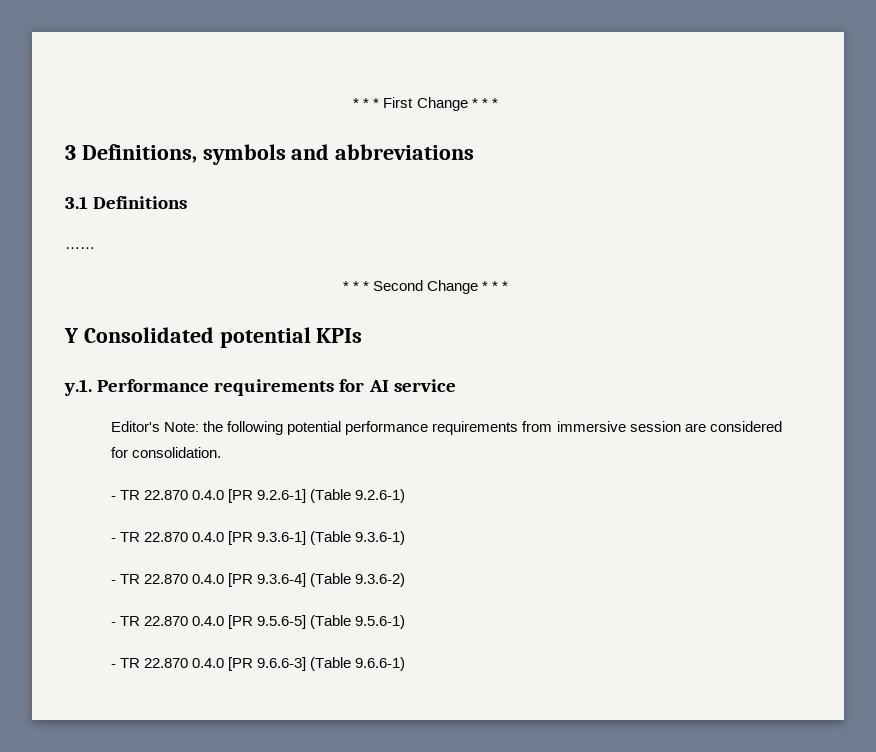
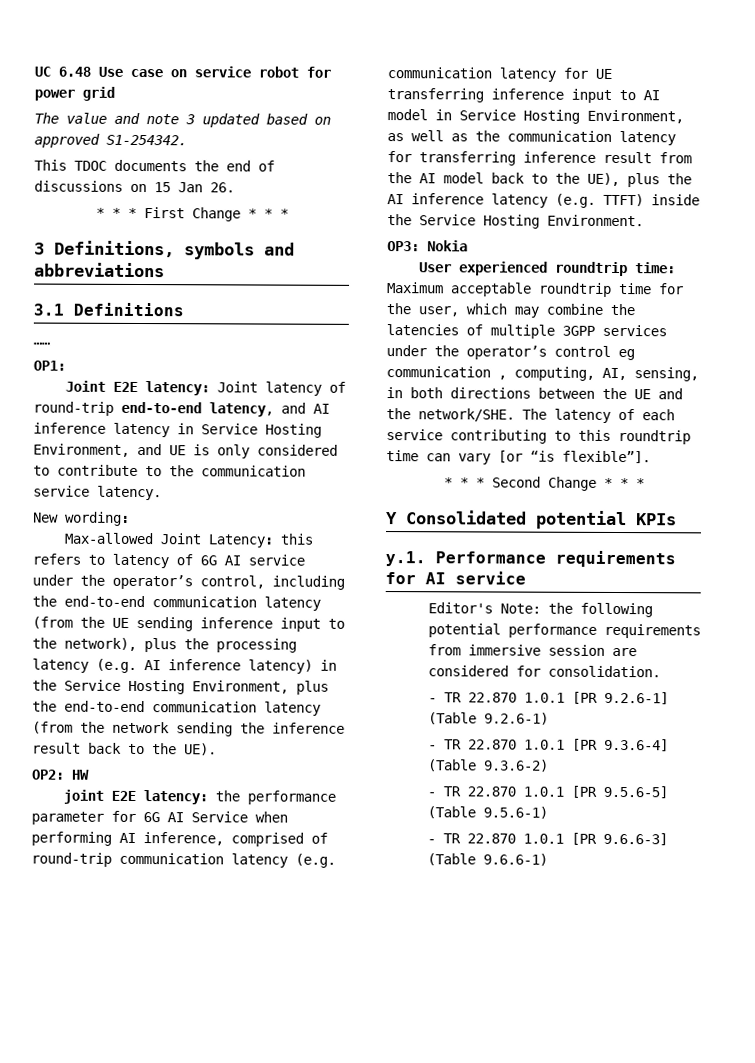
(353, 103) none -> [34,66,331,78] [34,86,115,101] [34,112,331,128] [34,133,187,148] [34,159,275,172] [34,180,235,193] UC 6.48 Use case on service robot for power grid // The value and note 3 updated based on approved S1-254342. // This TDOC documents the end of discussions on 15 Jan 26. //
(95, 248) none -> [33,360,66,371] [65,380,347,396] [33,401,330,417] [33,422,322,438] [33,443,338,459] [33,464,306,477] [33,485,162,501] [33,511,130,526] [64,532,314,548] [32,553,305,569] [32,574,345,590] [32,595,321,611] [32,616,345,632] [32,637,297,653] [32,658,337,674] [32,679,329,695] [32,700,321,716] [32,721,345,737] [32,742,217,756] [31,769,89,780] [63,789,337,805] [31,810,288,825] [31,831,328,847] [31,852,336,868] [387,67,612,82] [387,88,660,103] [387,109,684,124] [387,130,676,146] [387,151,692,166] [387,172,692,188] [387,193,700,208] [387,214,644,229] [387,240,468,252] [419,261,677,277] [386,282,684,297] [386,303,635,318] [386,324,667,339] [386,345,635,361] [386,366,699,382] [386,387,683,400] [386,408,675,423] [386,429,691,445] [386,450,651,465] // OP1: // Joint E2E latency: Joint latency of round-trip end-to-end latency, and AI inference latency in Service Hosting Environment, and UE is only considered to contribute to the communication service latency. // New wording: // Max-allowed Joint Latency: this refers to latency of 6G AI service under the operator’s control, including the end-to-end communication latency (from the UE sending inference input to the network), plus the processing latency (e.g. AI inference latency) in the Service Hosting Environment, plus the end-to-end communication latency (from the network sending the inference result back to the UE). // OP2: HW // joint E2E latency: the performance parameter for 6G AI Service when performing AI inference, comprised of round-trip communication latency (e.g. communication latency for UE transferring inference input to AI model in Service Hosting Environment, as well as the communication latency for transferring inference result from the AI model back to the UE), plus the AI inference latency (e.g. TTFT) inside the Service Hosting Environment. // OP3: Nokia // User experienced roundtrip time: Maximum acceptable roundtrip time for the user, which may combine the latencies of multiple 3GPP services under the operator’s control eg communication , computing, AI, sensing, in both directions between the UE and the network/SHE. The latency of each service contributing to this roundtrip time can vary [or “is flexible”].
[192,490,225,500] 0.4.0 -> [523,692,565,703] 1.0.1
[192,531,406,545] [111,574,225,584] 0.4.0 [PR 9.3.6-1] (Table 9.3.6-1) // - TR 22.870 0.4.0 -> [523,739,565,750] 1.0.1
[192,616,225,626] 0.4.0 -> [522,786,564,797] 1.0.1
[192,658,225,668] 0.4.0 -> [522,833,564,844] 1.0.1

